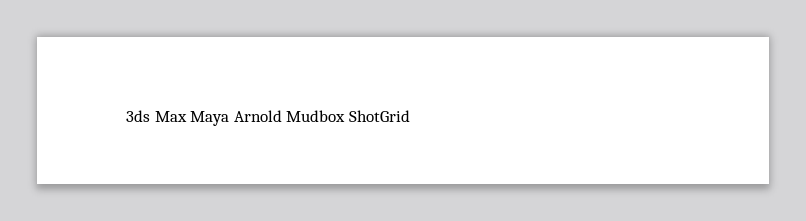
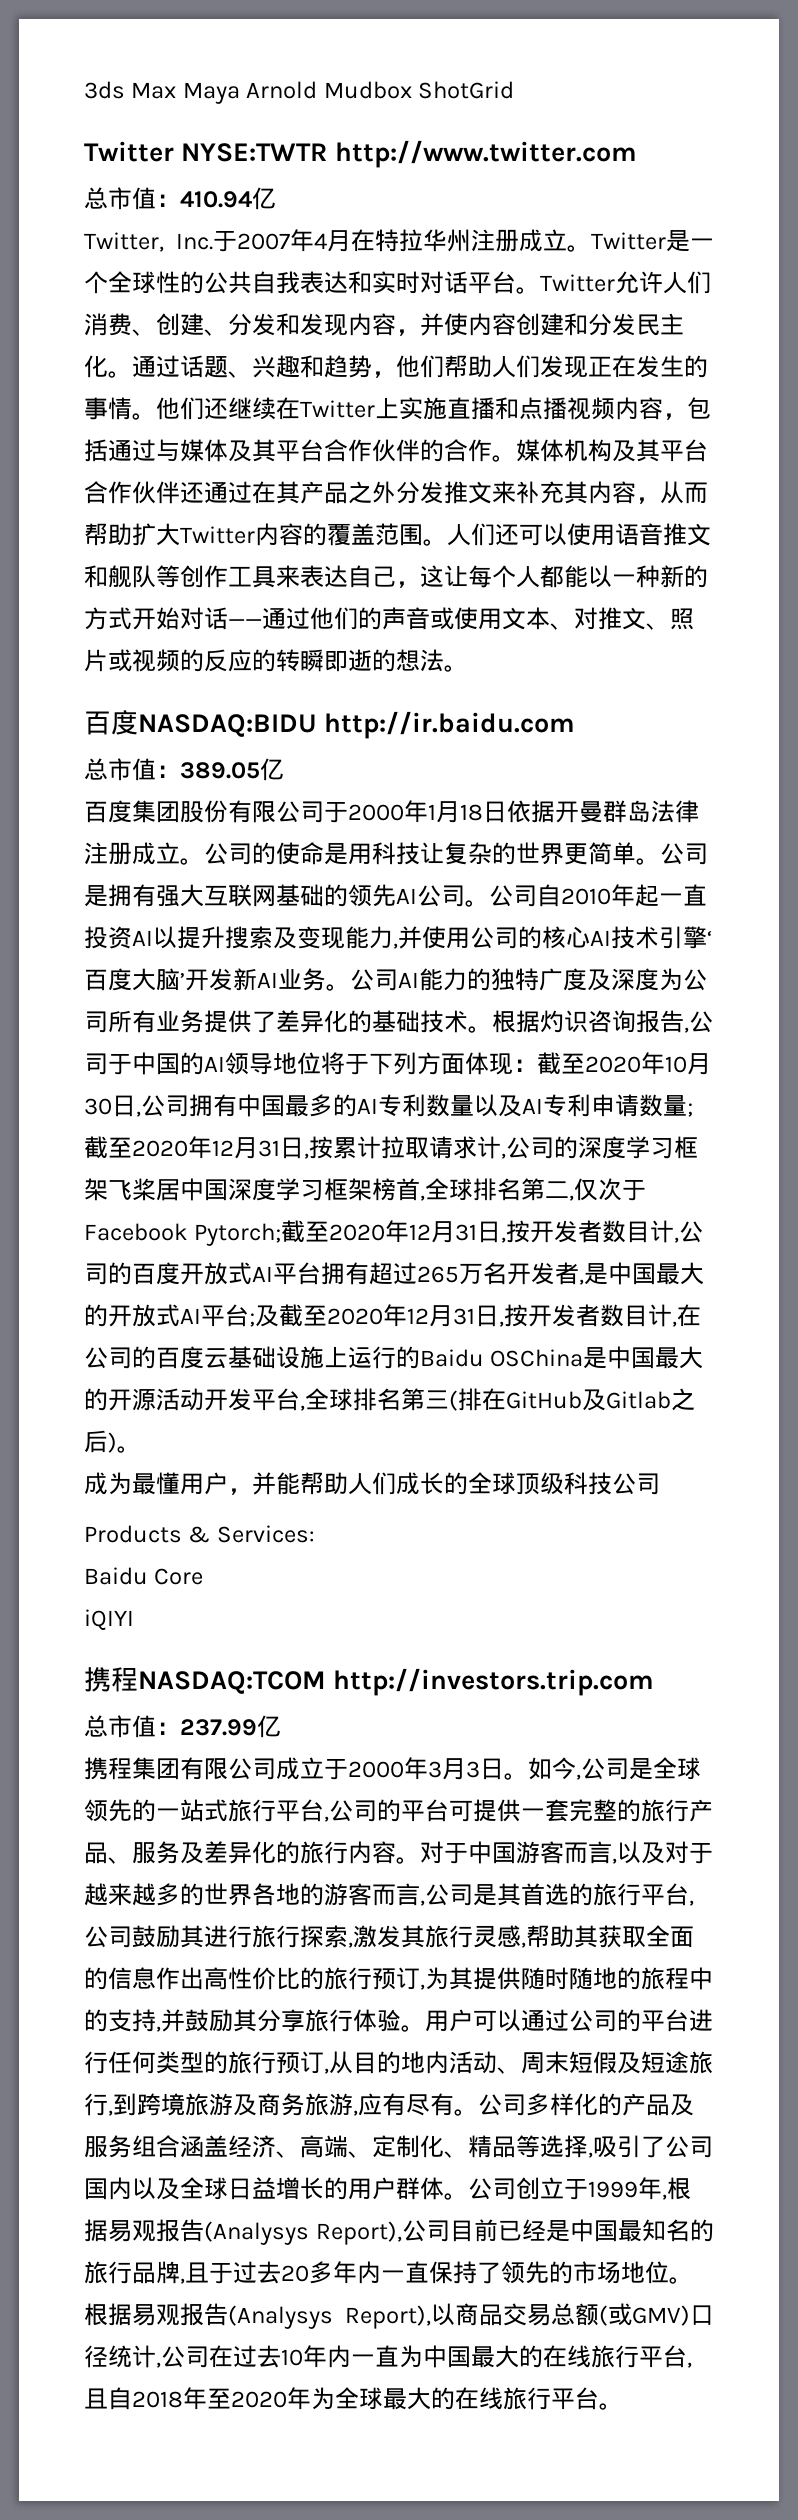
(410, 116) none -> [84,140,637,168] [84,187,276,210] [84,229,714,252] [84,271,711,294] [84,313,684,336] [84,355,708,378] [84,397,711,420] [84,439,708,462] [84,481,708,504] [84,523,711,546] [84,565,708,588] [84,607,694,630] [84,649,468,672] [84,710,576,739] [84,758,284,781] [84,800,699,823] [84,842,708,865] [84,884,707,907] [84,926,712,949] [84,968,707,991] [84,1010,713,1033] [84,1052,711,1075] [84,1094,693,1117] [84,1136,698,1159] [84,1178,646,1201] [84,1220,704,1246] [84,1262,704,1285] [84,1304,701,1327] [84,1346,704,1369] [84,1388,695,1411] [84,1430,141,1453] [84,1472,660,1495] [84,1525,315,1543] [84,1567,204,1585] [84,1609,134,1631] [84,1667,655,1696] [84,1715,281,1738] [84,1757,701,1780] [84,1799,713,1822] [84,1841,713,1864] [84,1883,694,1906] [84,1925,694,1948] [84,1967,713,1990] [84,2009,713,2032] [84,2051,713,2074] [84,2093,694,2116] [84,2135,713,2158] [84,2177,691,2200] [84,2219,714,2245] [84,2261,693,2284] [84,2303,714,2329] [84,2345,692,2368] [84,2387,623,2410] // Twitter NYSE:TWTR http://www.twitter.com // 总市值：410.94亿 // Twitter, Inc.于2007年4月在特拉华州注册成立。Twitter是一个全球性的公共自我表达和实时对话平台。Twitter允许人们消费、创建、分发和发现内容，并使内容创建和分发民主化。通过话题、兴趣和趋势，他们帮助人们发现正在发生的事情。他们还继续在Twitter上实施直播和点播视频内容，包括通过与媒体及其平台合作伙伴的合作。媒体机构及其平台合作伙伴还通过在其产品之外分发推文来补充其内容，从而帮助扩大Twitter内容的覆盖范围。人们还可以使用语音推文和舰队等创作工具来表达自己，这让每个人都能以一种新的方式开始对话——通过他们的声音或使用文本、对推文、照片或视频的反应的转瞬即逝的想法。 // 百度NASDAQ:BIDU http://ir.baidu.com // 总市值：389.05亿 // 百度集团股份有限公司于2000年1月18日依据开曼群岛法律注册成立。公司的使命是用科技让复杂的世界更简单。公司是拥有强大互联网基础的领先AI公司。公司自2010年起一直投资AI以提升搜索及变现能力,并使用公司的核心AI技术引擎‘百度大脑’开发新AI业务。公司AI能力的独特广度及深度为公司所有业务提供了差异化的基础技术。根据灼识咨询报告,公司于中国的AI领导地位将于下列方面体现：截至2020年10月30日,公司拥有中国最多的AI专利数量以及AI专利申请数量;截至2020年12月31日,按累计拉取请求计,公司的深度学习框架飞桨居中国深度学习框架榜首,全球排名第二,仅次于Facebook Pytorch;截至2020年12月31日,按开发者数目计,公司的百度开放式AI平台拥有超过265万名开发者,是中国最大的开放式AI平台;及截至2020年12月31日,按开发者数目计,在公司的百度云基础设施上运行的Baidu OSChina是中国最大的开源活动开发平台,全球排名第三(排在GitHub及Gitlab之后)。 // 成为最懂用户，并能帮助人们成长的全球顶级科技公司 // Products & Services: // Baidu Core // iQIYI // 携程NASDAQ:TCOM http://investors.trip.com // 总市值：237.99亿 // 携程集团有限公司成立于2000年3月3日。如今,公司是全球领先的一站式旅行平台,公司的平台可提供一套完整的旅行产品、服务及差异化的旅行内容。对于中国游客而言,以及对于越来越多的世界各地的游客而言,公司是其首选的旅行平台,公司鼓励其进行旅行探索,激发其旅行灵感,帮助其获取全面的信息作出高性价比的旅行预订,为其提供随时随地的旅程中的支持,并鼓励其分享旅行体验。用户可以通过公司的平台进行任何类型的旅行预订,从目的地内活动、周末短假及短途旅行,到跨境旅游及商务旅游,应有尽有。公司多样化的产品及服务组合涵盖经济、高端、定制化、精品等选择,吸引了公司国内以及全球日益增长的用户群体。公司创立于1999年,根据易观报告(Analysys Report),公司目前已经是中国最知名的旅行品牌,且于过去20多年内一直保持了领先的市场地位。根据易观报告(Analysys Report),以商品交易总额(或GMV)口径统计,公司在过去10年内一直为中国最大的在线旅行平台,且自2018年至2020年为全球最大的在线旅行平台。

